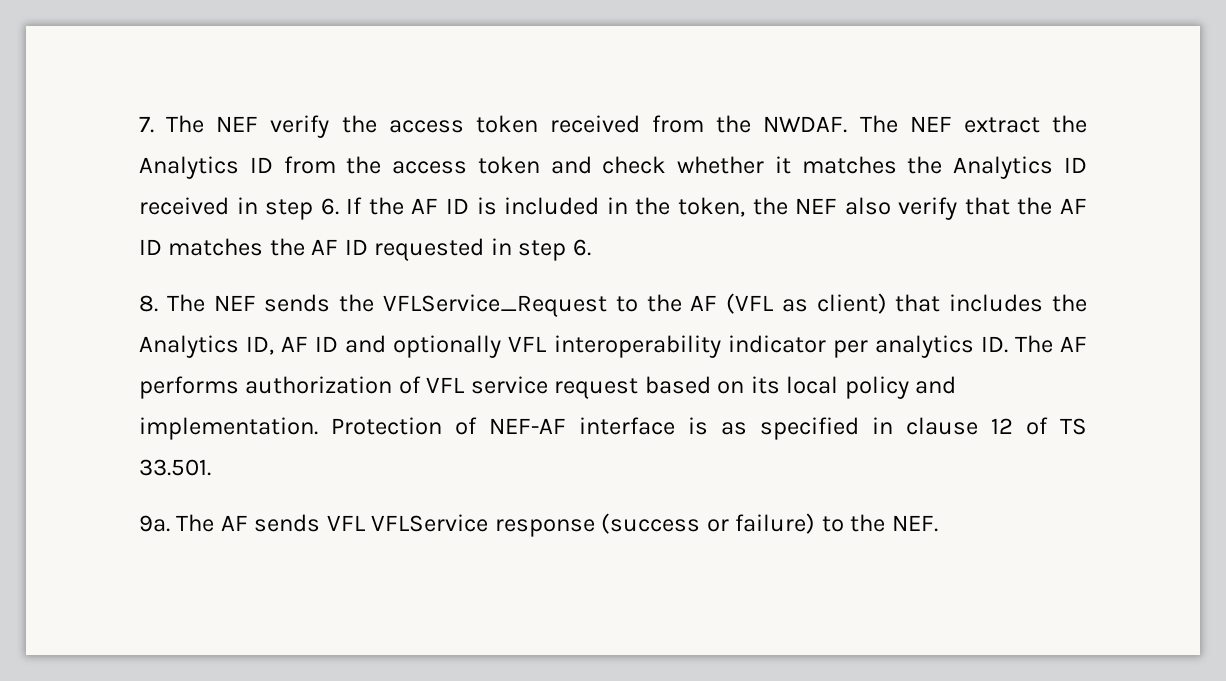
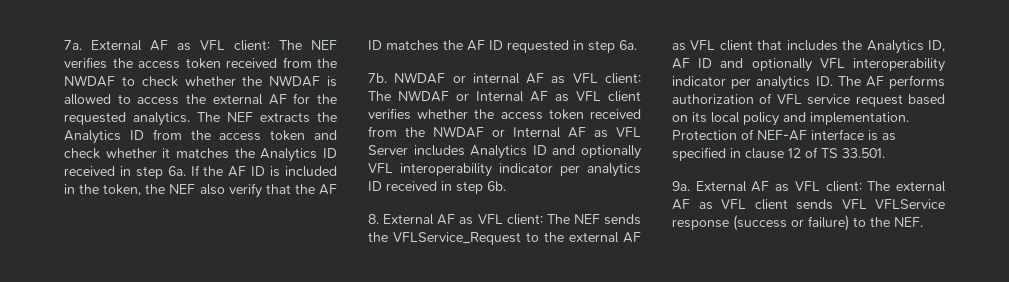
[139,115,1040,138] 7. The NEF verify the access token received from the NWDAF. The NEF extract -> [64,40,337,51] [64,57,337,69] [64,75,337,87] [64,93,337,105] [64,112,310,126] 7a. External AF as VFL client: The NEF verifies the access token received from the NWDAF to check whether the NWDAF is allowed to access the external AF for the requested analytics. The NEF extracts
[320,198,339,215] 6. -> [167,166,186,176] 6a.
[572,239,591,256] [139,295,158,312] 6. // 8. -> [619,40,637,50] [368,72,641,84] [368,90,641,102] [368,108,641,120] [368,126,641,138] [368,145,641,159] [368,163,641,177] [368,181,506,194] [368,214,543,225] 6a. // 7b. NWDAF or internal AF as VFL client: The NWDAF or Internal AF as VFL client verifies whether the access token received from the NWDAF or Internal AF as VFL Server includes Analytics ID and optionally VFL interoperability indicator per analytics ID received in step 6b. // 8. External AF as VFL client:
[690,293,887,314] AF (VFL as client) -> [569,232,641,243] [672,40,753,51] external AF as VFL client
[176,514,248,532] The AF -> [695,181,946,192] [672,199,788,210] External AF as VFL client: The external AF as VFL client

